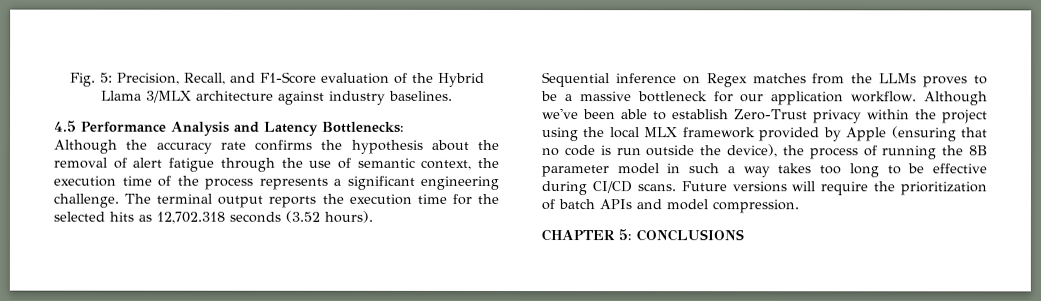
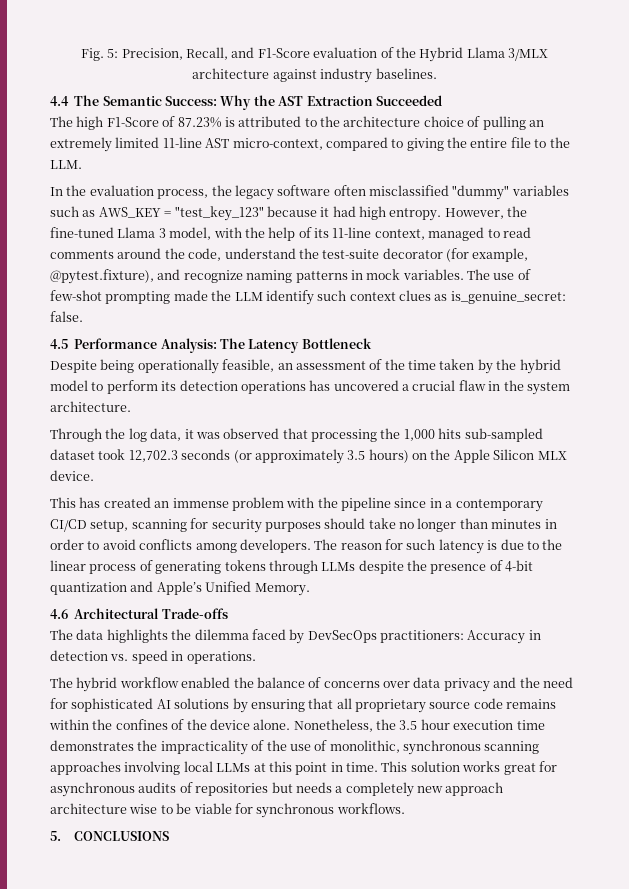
[54,120,405,136] [53,139,500,154] [53,157,499,172] [53,175,499,190] [53,193,499,208] [53,210,373,224] [542,72,989,88] [541,91,988,106] [542,108,988,124] [542,126,988,142] [541,144,988,160] [541,163,987,178] [541,181,987,196] [541,199,799,214] [541,229,632,242] 4.5 Performance Analysis and Latency Bottlenecks: // Although the accuracy rate confirms the hypothesis about the removal of alert fatigue through the use of semantic context, the execution time of the process represents a significant engineering challenge. The terminal output reports the execution time for the selected hits as 12,702.318 seconds (3.52 hours). // Sequential inference on Regex matches from the LLMs proves to be a massive bottleneck for our application workflow. Although we've been able to establish Zero-Trust privacy within the project using the local MLX framework provided by Apple (ensuring that no code is run outside the device), the process of running the 8B parameter model in such a way takes too long to be effective during CI/CD scans. Future versions will require the prioritization of batch APIs and model compression. // CHAPTER 5: -> [50,95,442,110] [50,116,544,130] [50,137,570,152] [50,160,82,169] [50,185,569,200] [50,206,528,221] [50,227,531,241] [50,248,529,262] [50,269,531,284] [50,290,566,305] [50,311,83,322] [50,338,372,353] [50,359,561,374] [50,380,570,395] [50,401,131,412] [50,428,543,442] [50,449,567,464] [50,470,94,481] [50,497,543,512] [50,518,557,533] [50,539,563,554] [50,560,534,574] [50,581,310,596] [50,608,228,619] [50,629,541,644] [50,650,256,664] [50,677,573,692] [50,698,557,713] [49,719,545,732] [50,740,540,755] [50,761,557,775] [50,782,504,797] [50,803,405,818] [50,831,61,841] 4.4 The Semantic Success: Why the AST Extraction Succeeded // The high F1-Score of 87.23% is attributed to the architecture choice of pulling an extremely limited 11-line AST micro-context, compared to giving the entire file to the LLM. // In the evaluation process, the legacy software often misclassified "dummy" variables such as AWS_KEY = "test_key_123" because it had high entropy. However, the fine-tuned Llama 3 model, with the help of its 11-line context, managed to read comments around the code, understand the test-suite decorator (for example, @pytest.fixture), and recognize naming patterns in mock variables. The use of few-shot prompting made the LLM identify such context clues as is_genuine_secret: false. // 4.5 Performance Analysis: The Latency Bottleneck // Despite being operationally feasible, an assessment of the time taken by the hybrid model to perform its detection operations has uncovered a crucial flaw in the system architecture. // Through the log data, it was observed that processing the 1,000 hits sub-sampled dataset took 12,702.3 seconds (or approximately 3.5 hours) on the Apple Silicon MLX device. // This has created an immense problem with the pipeline since in a contemporary CI/CD setup, scanning for security purposes should take no longer than minutes in order to avoid conflicts among developers. The reason for such latency is due to the linear process of generating tokens through LLMs despite the presence of 4-bit quantization and Apple’s Unified Memory. // 4.6 Architectural Trade-offs // The data highlights the dilemma faced by DevSecOps practitioners: Accuracy in detection vs. speed in operations. // The hybrid workflow enabled the balance of concerns over data privacy and the need for sophisticated AI solutions by ensuring that all proprietary source code remains within the confines of the device alone. Nonetheless, the 3.5 hour execution time demonstrates the impracticality of the use of monolithic, synchronous scanning approaches involving local LLMs at this point in time. This solution works great for asynchronous audits of repositories but needs a completely new approach architecture wise to be viable for synchronous workflows. // 5.

